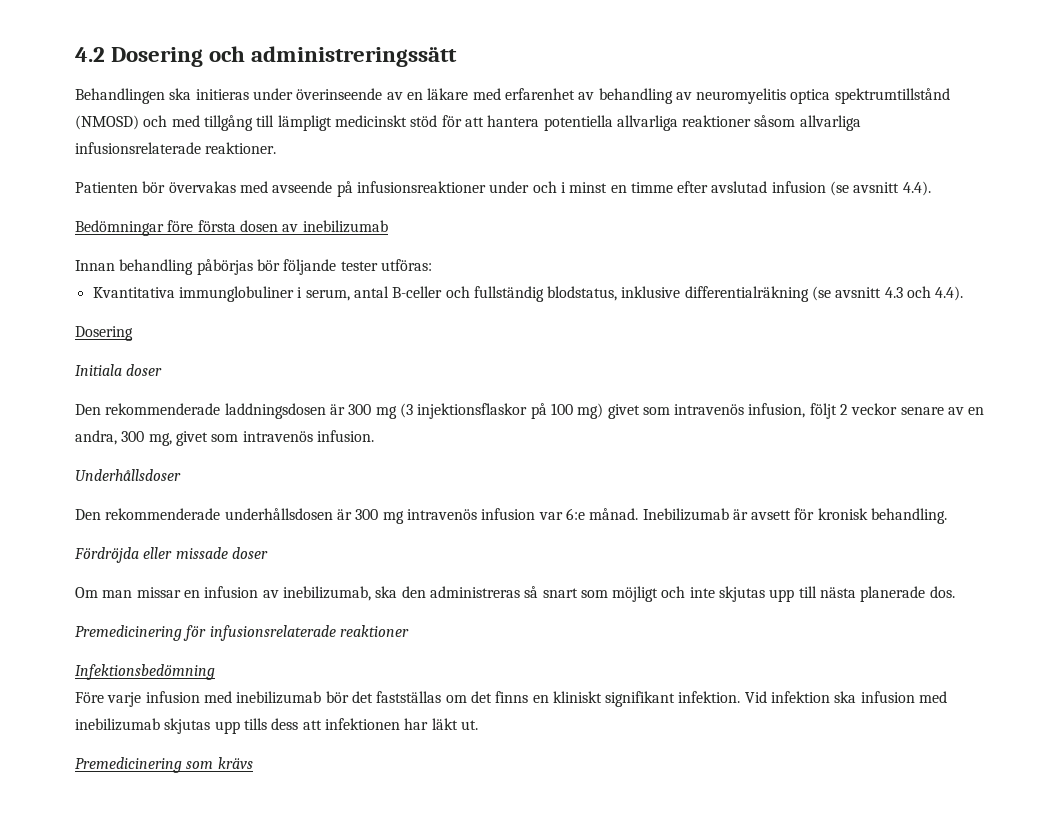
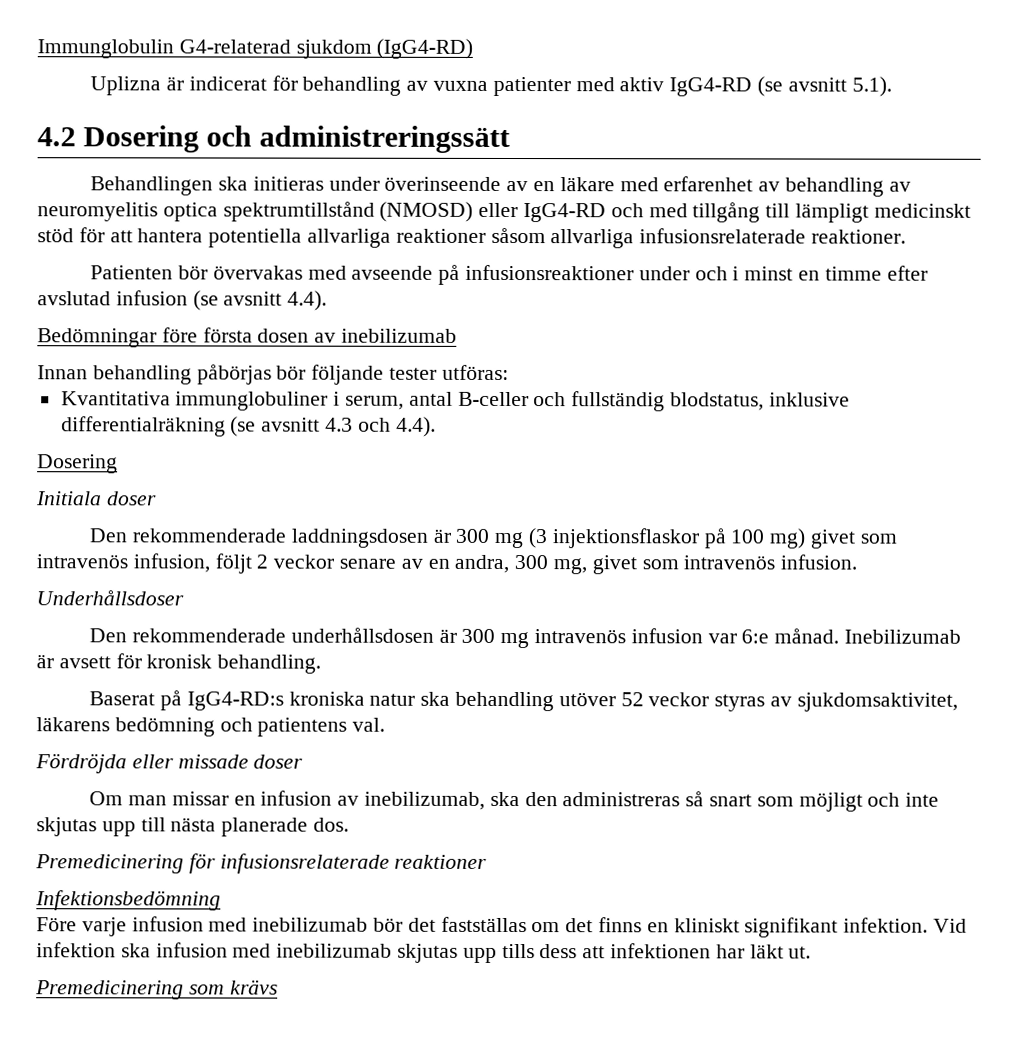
(75, 54) none -> [37,38,474,59] [90,75,892,97] Immunglobulin G4-relaterad sjukdom (IgG4-RD) // Uplizna är indicerat för behandling av vuxna patienter med aktiv IgG4-RD (se avsnitt 5.1). //
(139, 122) none -> [478,202,607,223] eller IgG4-RD
(948, 516) none -> [89,690,958,712] [36,717,386,737] // Baserat på IgG4-RD:s kroniska natur ska behandling utöver 52 veckor styras av sjukdomsaktivitet, läkarens bedömning och patientens val.

